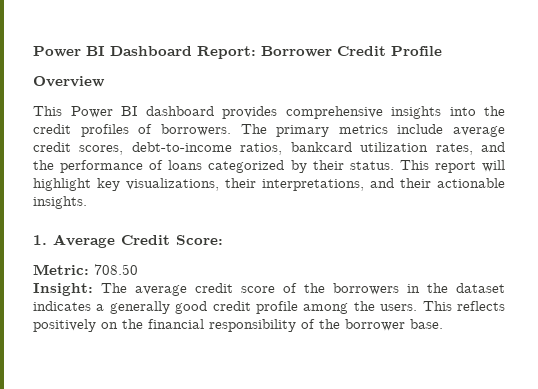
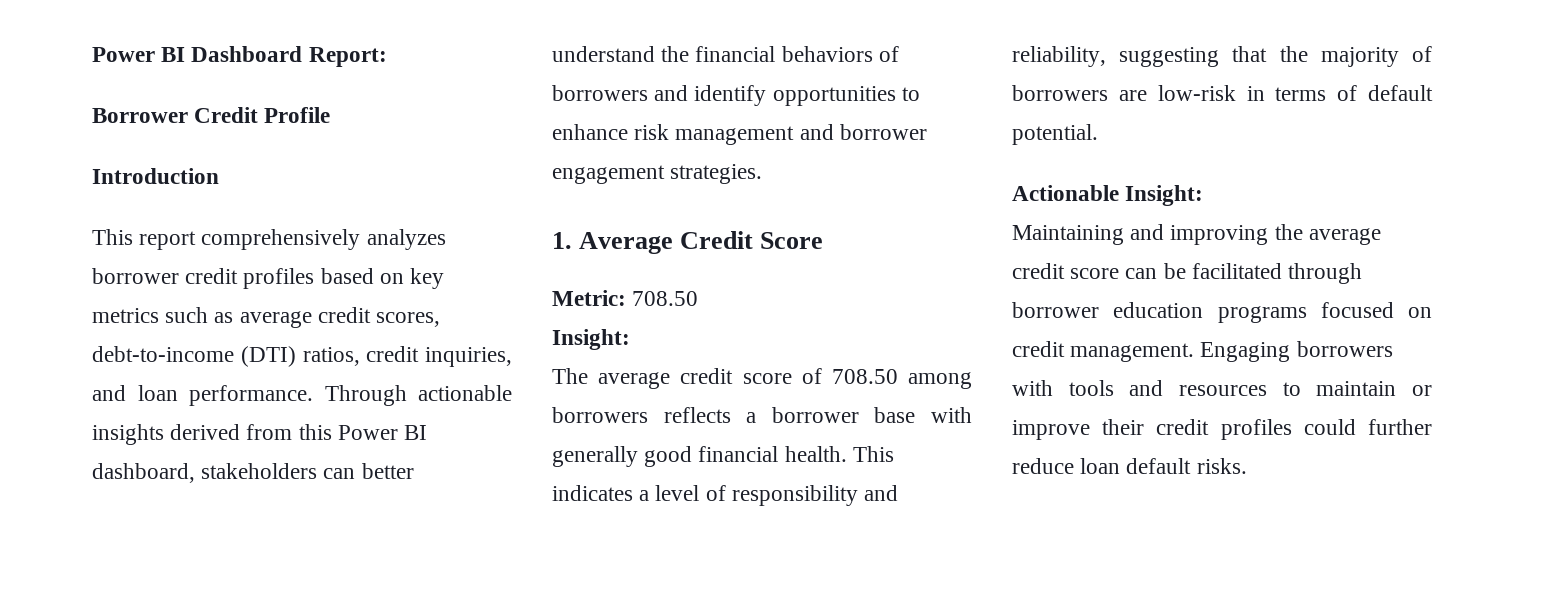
(256, 52) none -> (387, 57) //
[33,76,105,87] [33,106,505,119] [33,124,505,137] [33,142,506,155] [33,160,506,173] [33,178,505,191] [33,196,87,209] Overview // This Power BI dashboard provides comprehensive insights into the credit profiles of borrowers. The primary metrics include average credit scores, debt-to-income ratios, bankcard utilization rates, and the performance of loans categorized by their status. This report will highlight key visualizations, their interpretations, and their actionable insights. -> [92,168,219,184] [92,229,446,250] [92,268,445,289] [92,307,441,328] [92,346,512,367] [92,385,512,406] [92,424,428,445] [92,463,414,483] [552,46,899,62] [552,85,920,106] [552,124,927,145] [552,164,763,184] Introduction // This report comprehensively analyzes borrower credit profiles based on key metrics such as average credit scores, debt-to-income (DTI) ratios, credit inquiries, and loan performance. Through actionable insights derived from this Power BI dashboard, stakeholders can better understand the financial behaviors of borrowers and identify opportunities to enhance risk management and borrower engagement strategies.
[176,235,223,245] Score: -> [760,232,824,249] Score
(93, 289) none -> (630, 339) //
[304,283,505,295] [33,301,505,314] [33,319,443,332] the borrowers in the dataset indicates a generally good credit profile among the users. This reflects positively on the financial responsibility of the borrower base. -> [831,369,972,389] [552,407,972,423] [552,446,894,467] [552,485,899,506] [1012,46,1432,67] [1012,85,1433,101] [1012,124,1098,145] [1012,185,1204,206] [1012,224,1381,245] [1012,263,1363,284] [1012,302,1432,323] [1012,341,1393,362] [1012,380,1432,396] [1012,419,1432,440] [1012,458,1247,474] 708.50 among borrowers reflects a borrower base with generally good financial health. This indicates a level of responsibility and reliability, suggesting that the majority of borrowers are low-risk in terms of default potential. // Actionable Insight: // Maintaining and improving the average credit score can be facilitated through borrower education programs focused on credit management. Engaging borrowers with tools and resources to maintain or improve their credit profiles could further reduce loan default risks.

